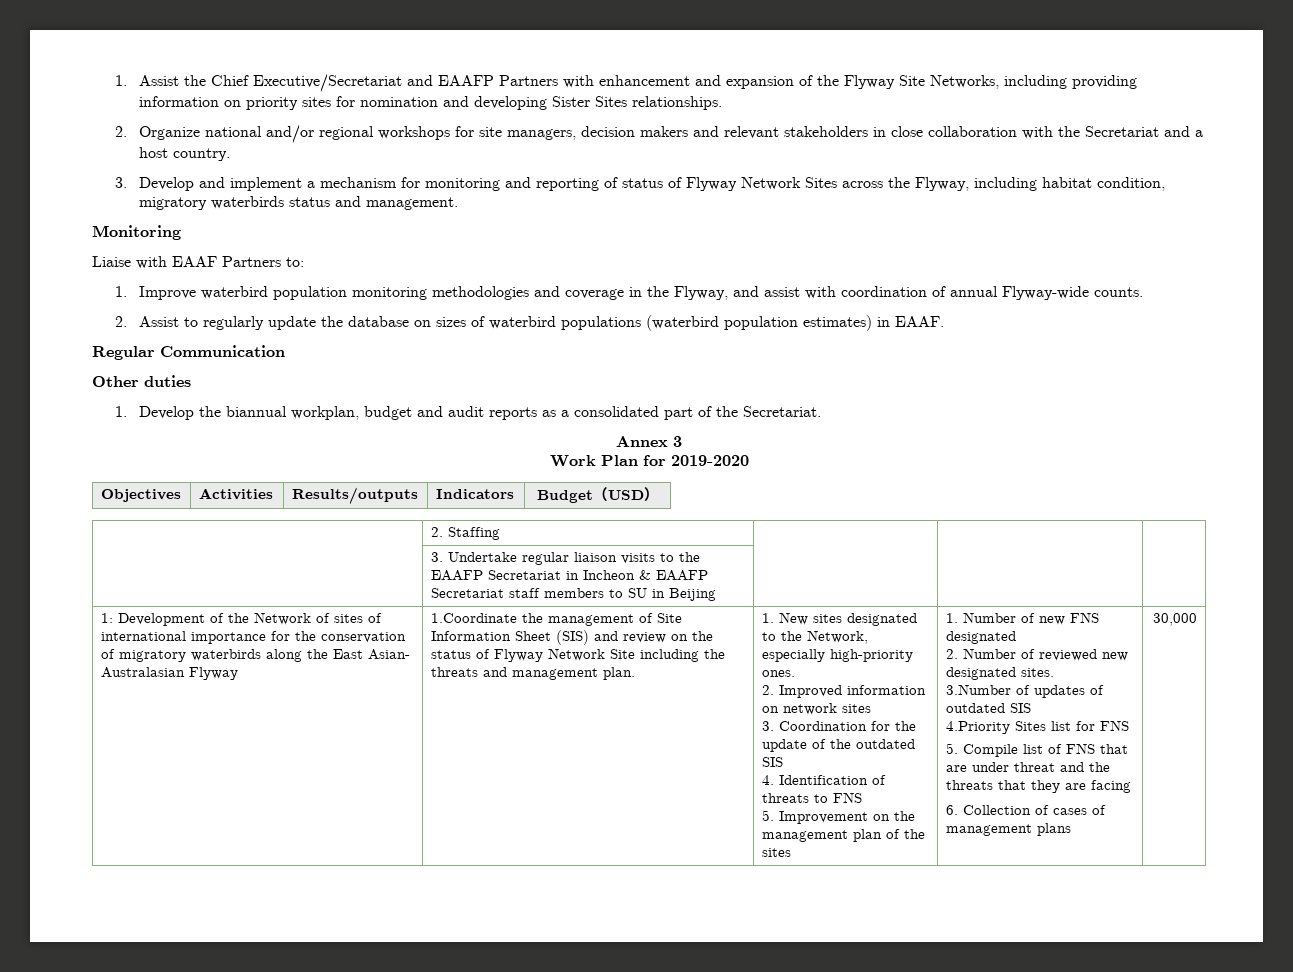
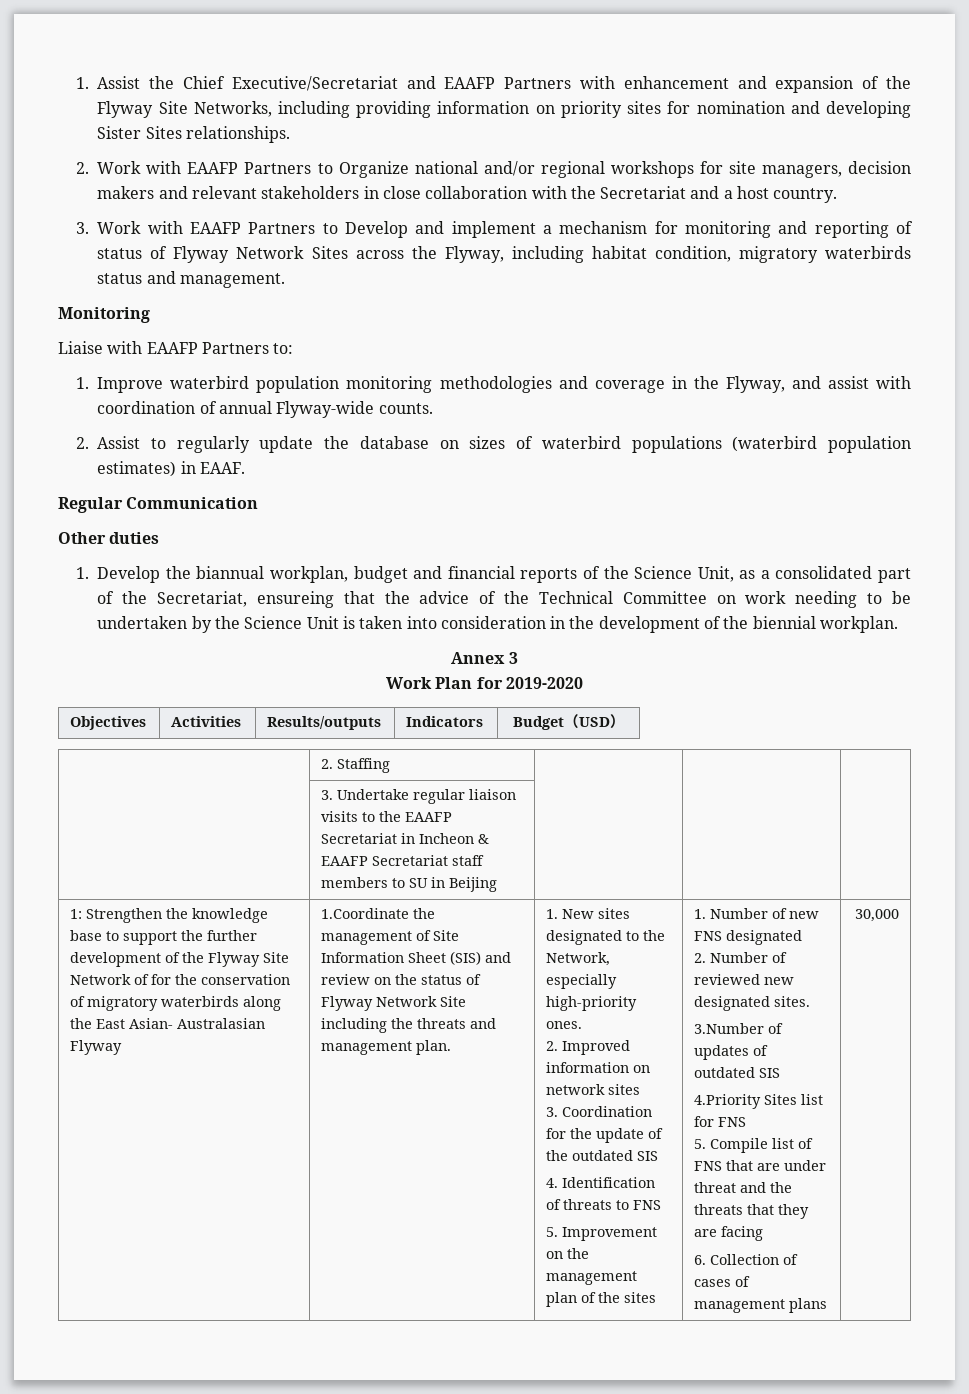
(128, 131) none -> [97,161,333,174] Work with EAAFP Partners to
(128, 182) none -> [97,221,338,234] Work with EAAFP Partners to
[172,256,217,267] EAAF -> [146,342,198,354] EAAFP
[447,406,537,420] audit reports -> [447,566,734,583] financial reports of the Science Unit,
[742,406,821,417] Secretariat. -> [156,591,911,608] [97,616,899,633] Secretariat, ensureing that the advice of the Technical Committee on work needing to be undertaken by the Science Unit is taken into consideration in the development of the biennial workplan.
[117,612,382,626] [100,631,266,644] Development of the Network of sites of international importance -> [86,908,269,923] [70,930,258,945] [70,952,290,967] [70,974,150,985] Strengthen the knowledge base to support the further development of the Flyway Site Network of

